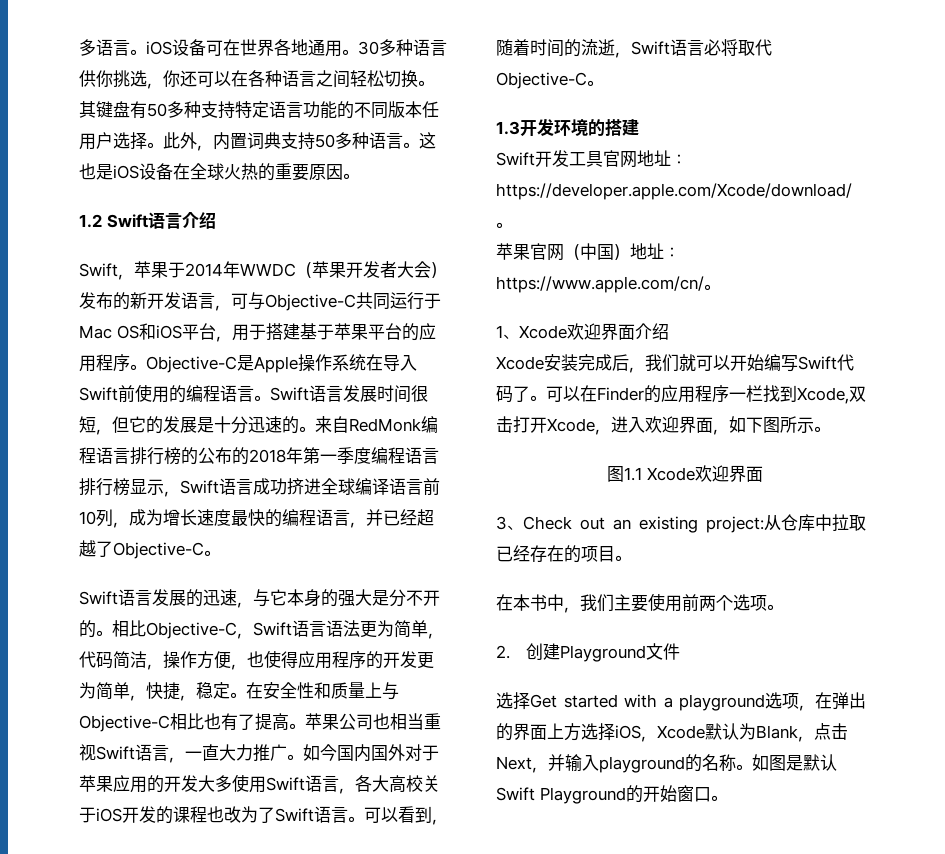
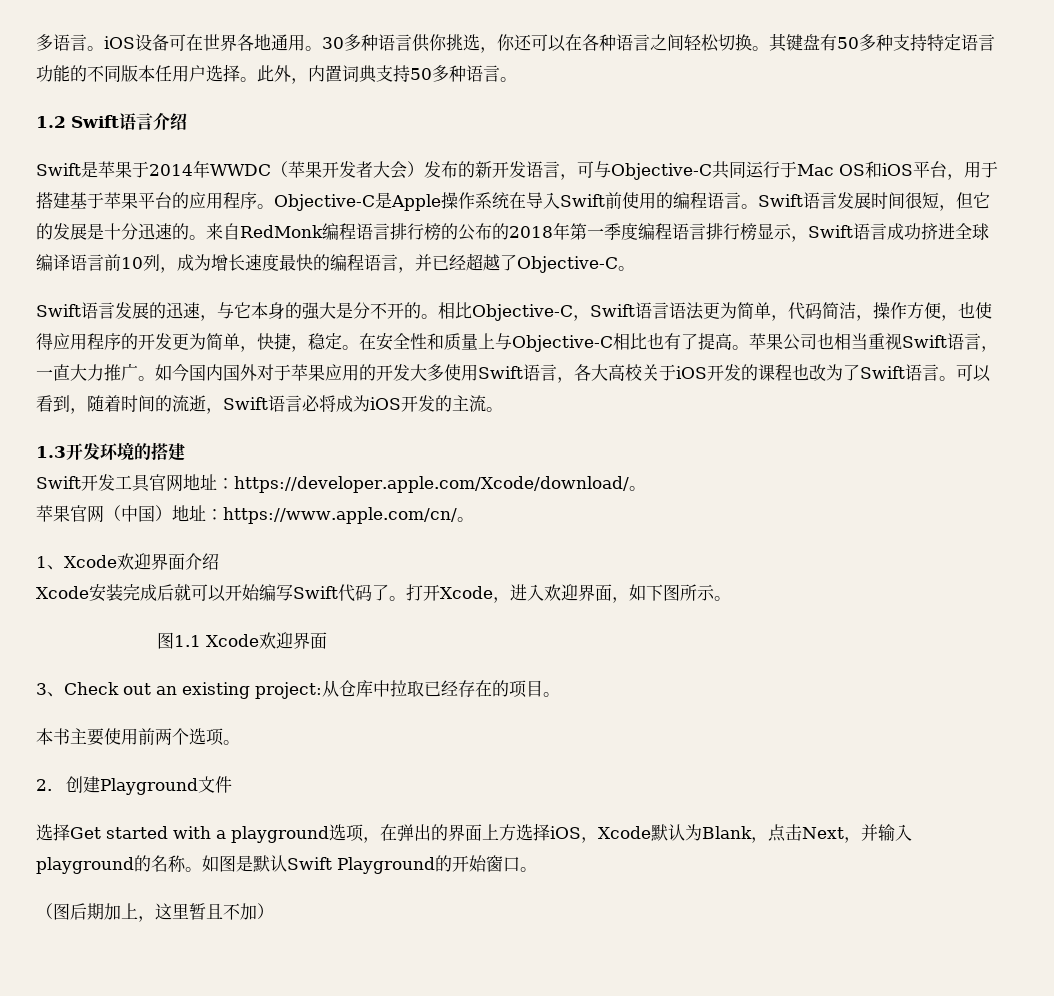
[419,132,436,149] [79,163,359,181] 这也是iOS设备在全球火热的重要原因。 -> (517, 79) none
[118,274,134,280] ， -> [81,161,98,178] 是
[738,39,772,56] [496,72,587,89] 取代Objective-C -> [336,395,486,412] 成为iOS开发的主流
[629,354,679,373] ，我们 -> (174, 592) none
[546,385,866,404] [496,416,513,433] 可以在Finder的应用程序一栏找到Xcode,双击 -> (406, 598) none
[496,594,614,613] 在本书中，我们 -> [36,728,70,745] 本书
(727, 798) none -> [36,903,274,922] // （图后期加上，这里暂且不加）

